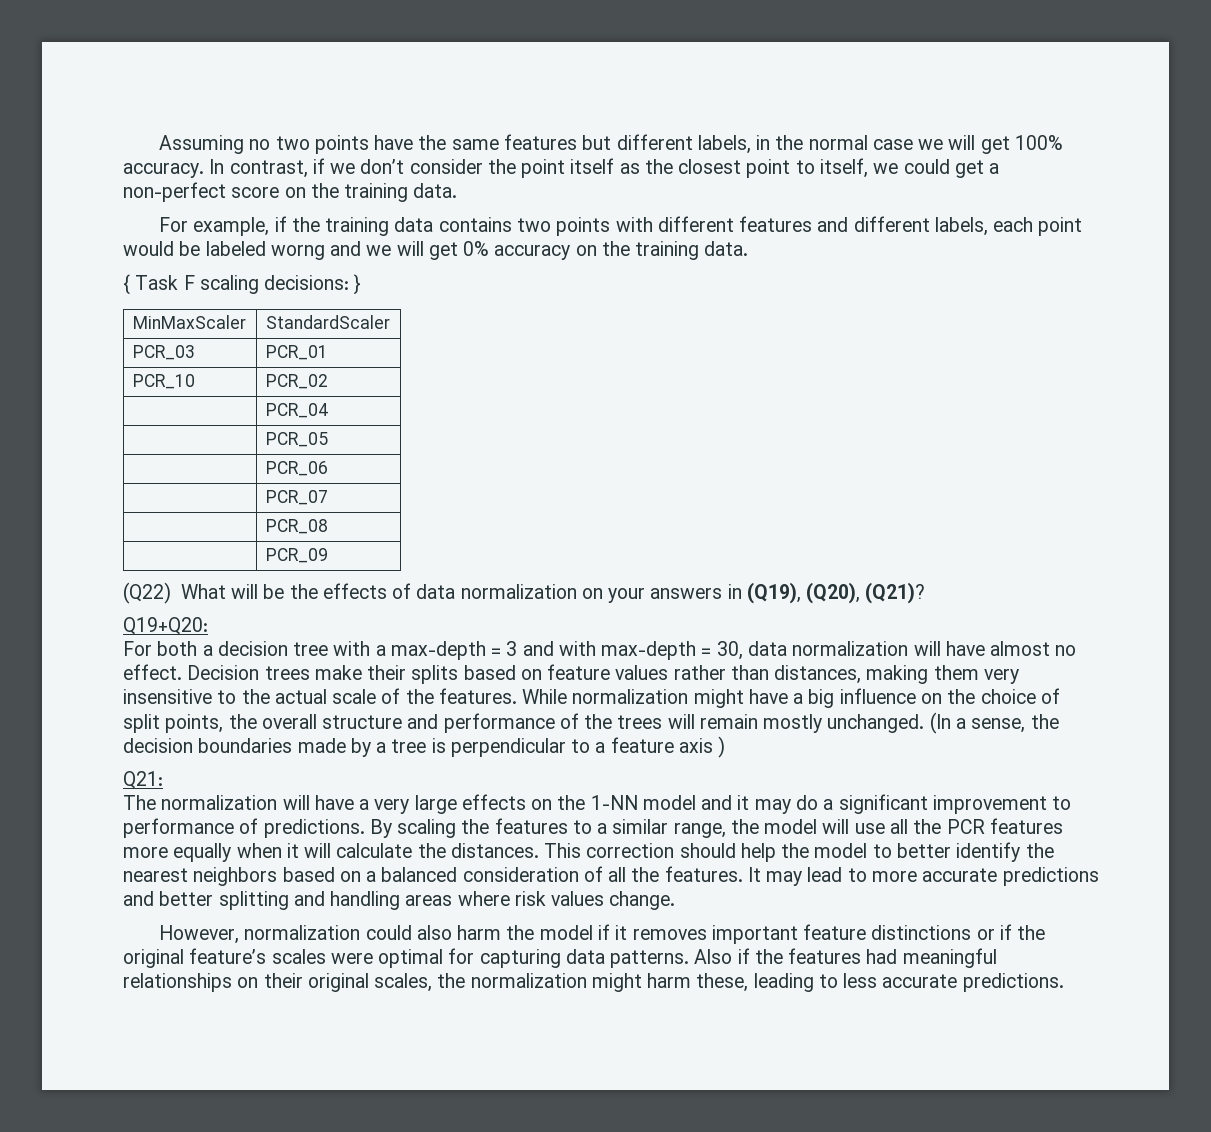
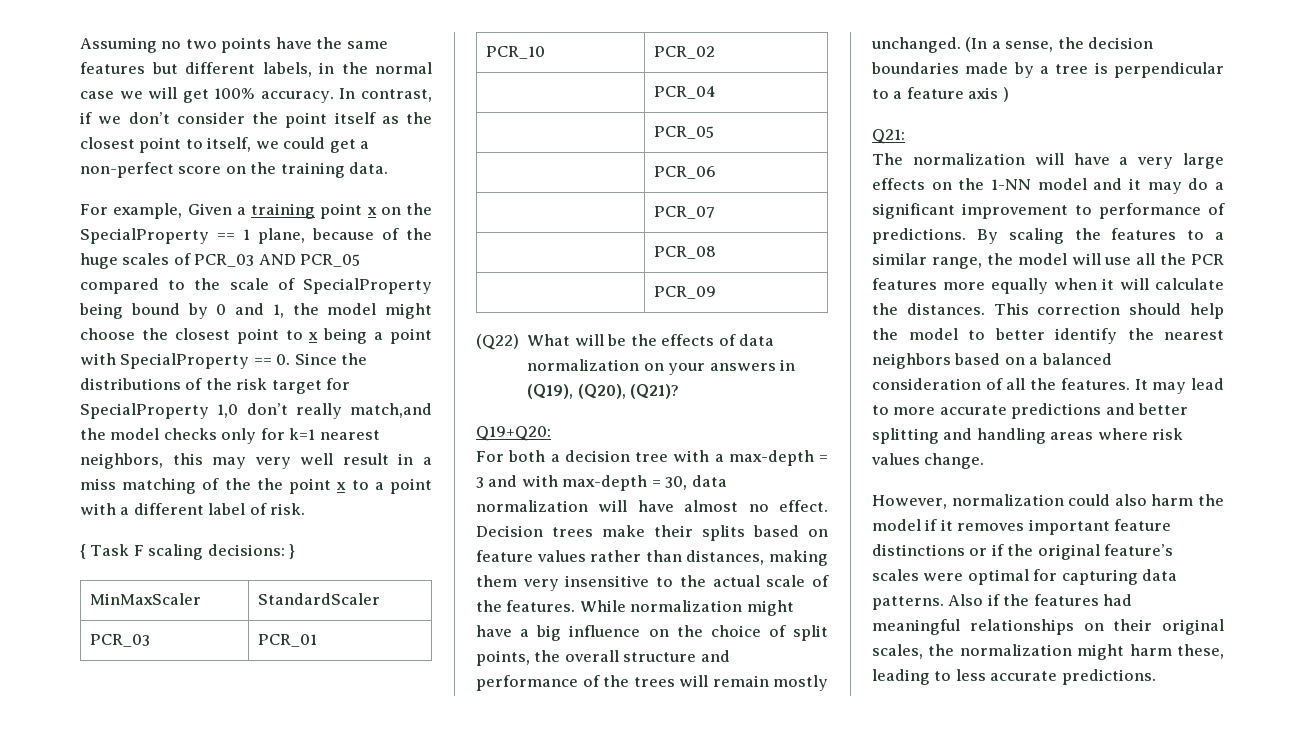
[274,216,1083,236] [123,241,749,260] if the training data contains two points with different features and different labels, each point would be labeled worng and we will get 0% accuracy on the training data. -> [187,203,432,219] [80,228,432,244] [80,253,361,269] [80,278,433,294] [79,303,432,319] [80,328,432,344] [80,353,368,369] [80,378,351,394] [80,403,432,419] [80,428,380,444] [80,453,432,469] [80,478,433,494] [80,503,306,515] Given a training point x on the SpecialProperty == 1 plane, because of the huge scales of PCR_03 AND PCR_05 compared to the scale of SpecialProperty being bound by 0 and 1, the model might choose the closest point to x being a point with SpecialProperty == 0. Since the distributions of the risk target for SpecialProperty 1,0 don’t really match,and the model checks only for k=1 nearest neighbors, this may very well result in a miss matching of the the point x to a point with a different label of risk.

